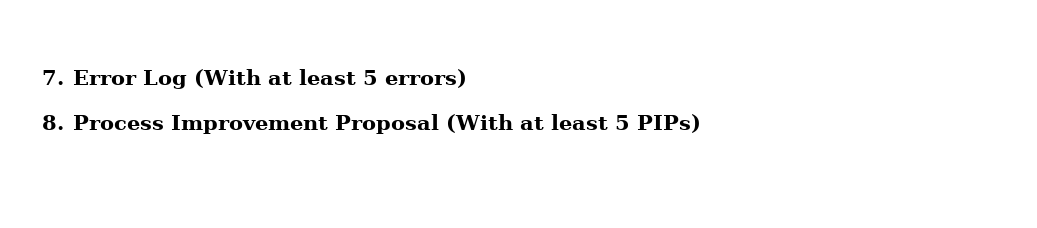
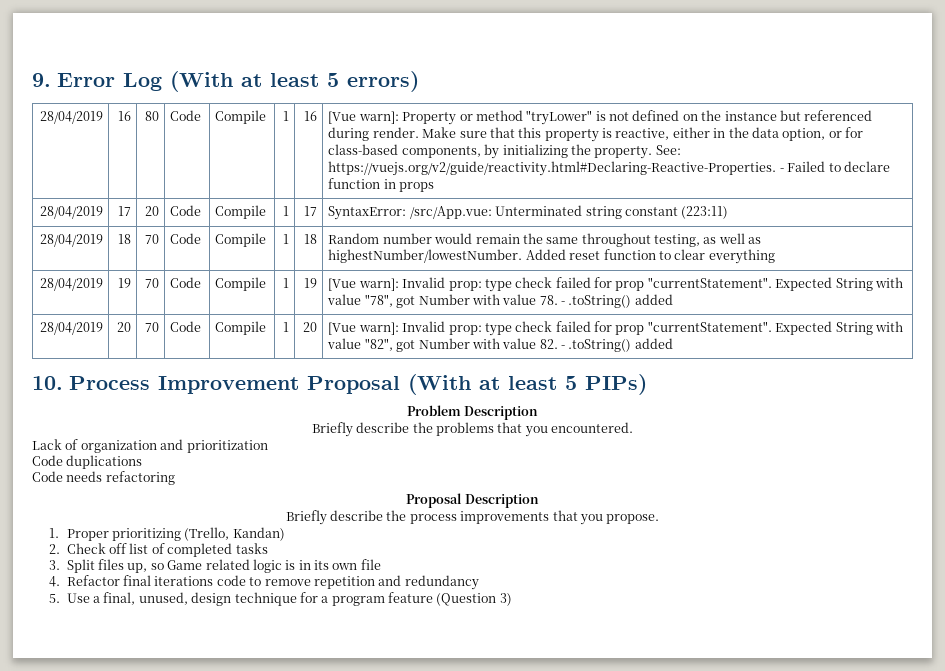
[42,70,64,85] 7. -> [32,73,51,87] 9.
[42,115,64,130] // 8. -> [39,111,103,124] [117,111,131,121] [144,111,159,121] [170,110,202,121] [215,110,267,124] [282,111,289,121] [303,111,317,121] [328,110,873,125] [328,127,864,142] [328,144,681,159] [328,161,890,176] [328,178,435,192] [39,206,103,219] [117,206,131,216] [144,206,159,216] [170,205,202,216] [215,205,267,219] [282,206,289,216] [303,206,317,216] [328,205,729,220] [39,234,103,247] [117,234,131,244] [144,234,159,244] [170,233,202,244] [215,233,267,247] [282,234,289,244] [303,234,317,244] [328,233,762,247] [328,249,775,264] [39,278,103,291] [117,278,131,288] [144,278,159,288] [170,277,202,288] [215,277,267,291] [282,278,289,288] [303,278,317,288] [328,277,903,292] [327,294,673,308] [39,322,103,335] [116,322,131,332] [144,322,159,332] [170,321,202,332] [215,321,267,335] [282,322,289,332] [302,322,317,332] [328,321,903,336] [327,338,673,352] [32,376,63,390] // 28/04/2019 | 16 | 80 | Code | Compile | 1 | 16 | [Vue warn]: Property or method "tryLower" is not defined on the instance but referenced during render. Make sure that this property is reactive, either in the data option, or for class-based components, by initializing the property. See: https://vuejs.org/v2/guide/reactivity.html#Declaring-Reactive-Properties. - Failed to declare function in props // 28/04/2019 | 17 | 20 | Code | Compile | 1 | 17 | SyntaxError: /src/App.vue: Unterminated string constant (223:11) // 28/04/2019 | 18 | 70 | Code | Compile | 1 | 18 | Random number would remain the same throughout testing, as well as highestNumber/lowestNumber. Added reset function to clear everything // 28/04/2019 | 19 | 70 | Code | Compile | 1 | 19 | [Vue warn]: Invalid prop: type check failed for prop "currentStatement". Expected String with value "78", got Number with value 78. - .toString() added // 28/04/2019 | 20 | 70 | Code | Compile | 1 | 20 | [Vue warn]: Invalid prop: type check failed for prop "currentStatement". Expected String with value "82", got Number with value 82. - .toString() added // 10.
(701, 123) none -> [406,405,539,420] [311,422,634,437] [32,439,268,453] [32,455,143,469] [32,471,175,485] [406,493,539,508] [285,510,660,525] [49,527,285,541] [49,543,268,557] [49,559,381,573] [49,575,479,590] [49,592,512,606] // Problem Description // Briefly describe the problems that you encountered. // Lack of organization and prioritization // Code duplications // Code needs refactoring // Proposal Description // Briefly describe the process improvements that you propose. // 1. Proper prioritizing (Trello, Kandan) // 2. Check off list of completed tasks // 3. Split files up, so Game related logic is in its own file // 4. Refactor final iterations code to remove repetition and redundancy // 5. Use a final, unused, design technique for a program feature (Question 3)

